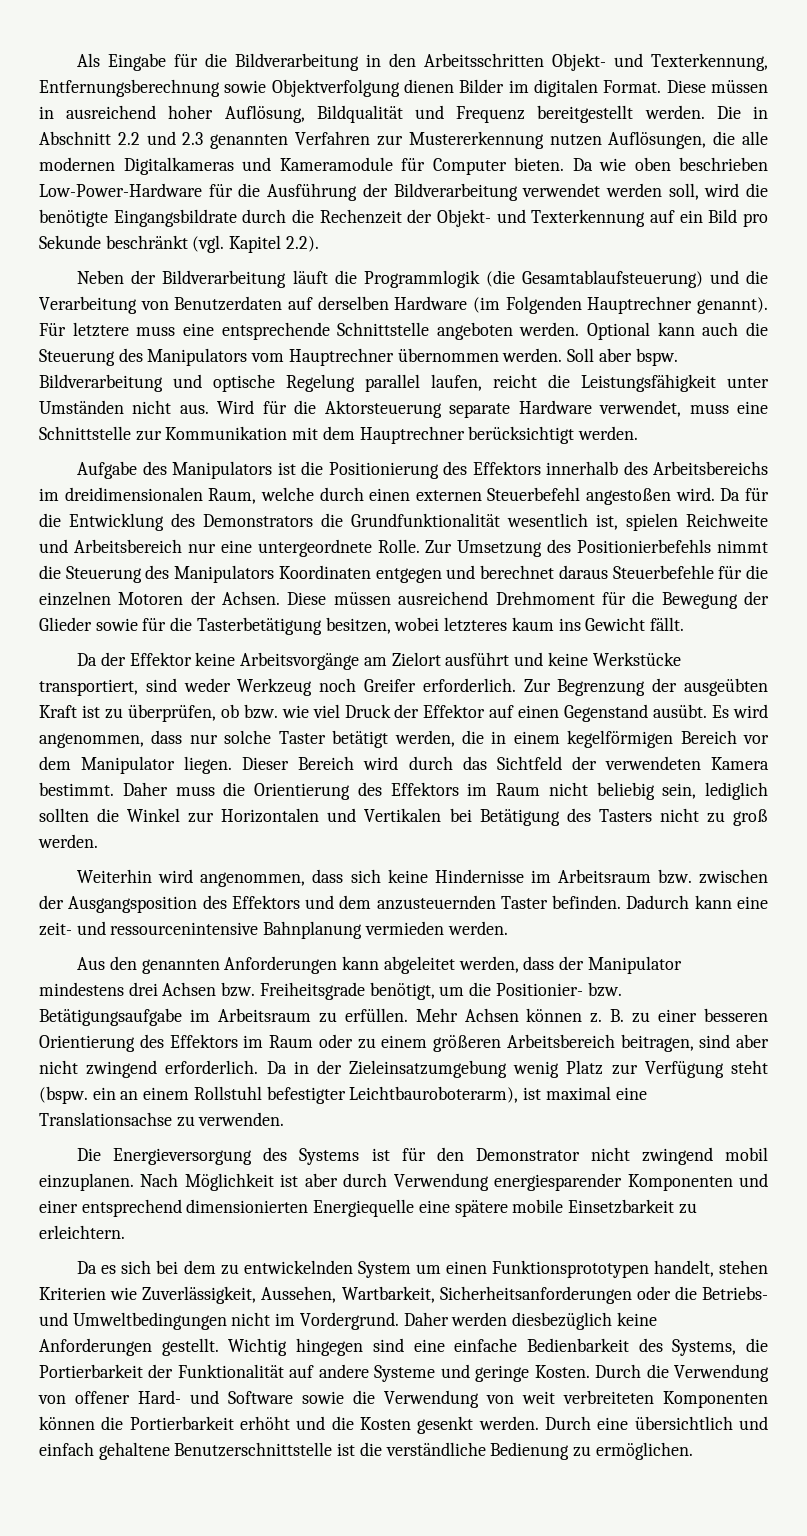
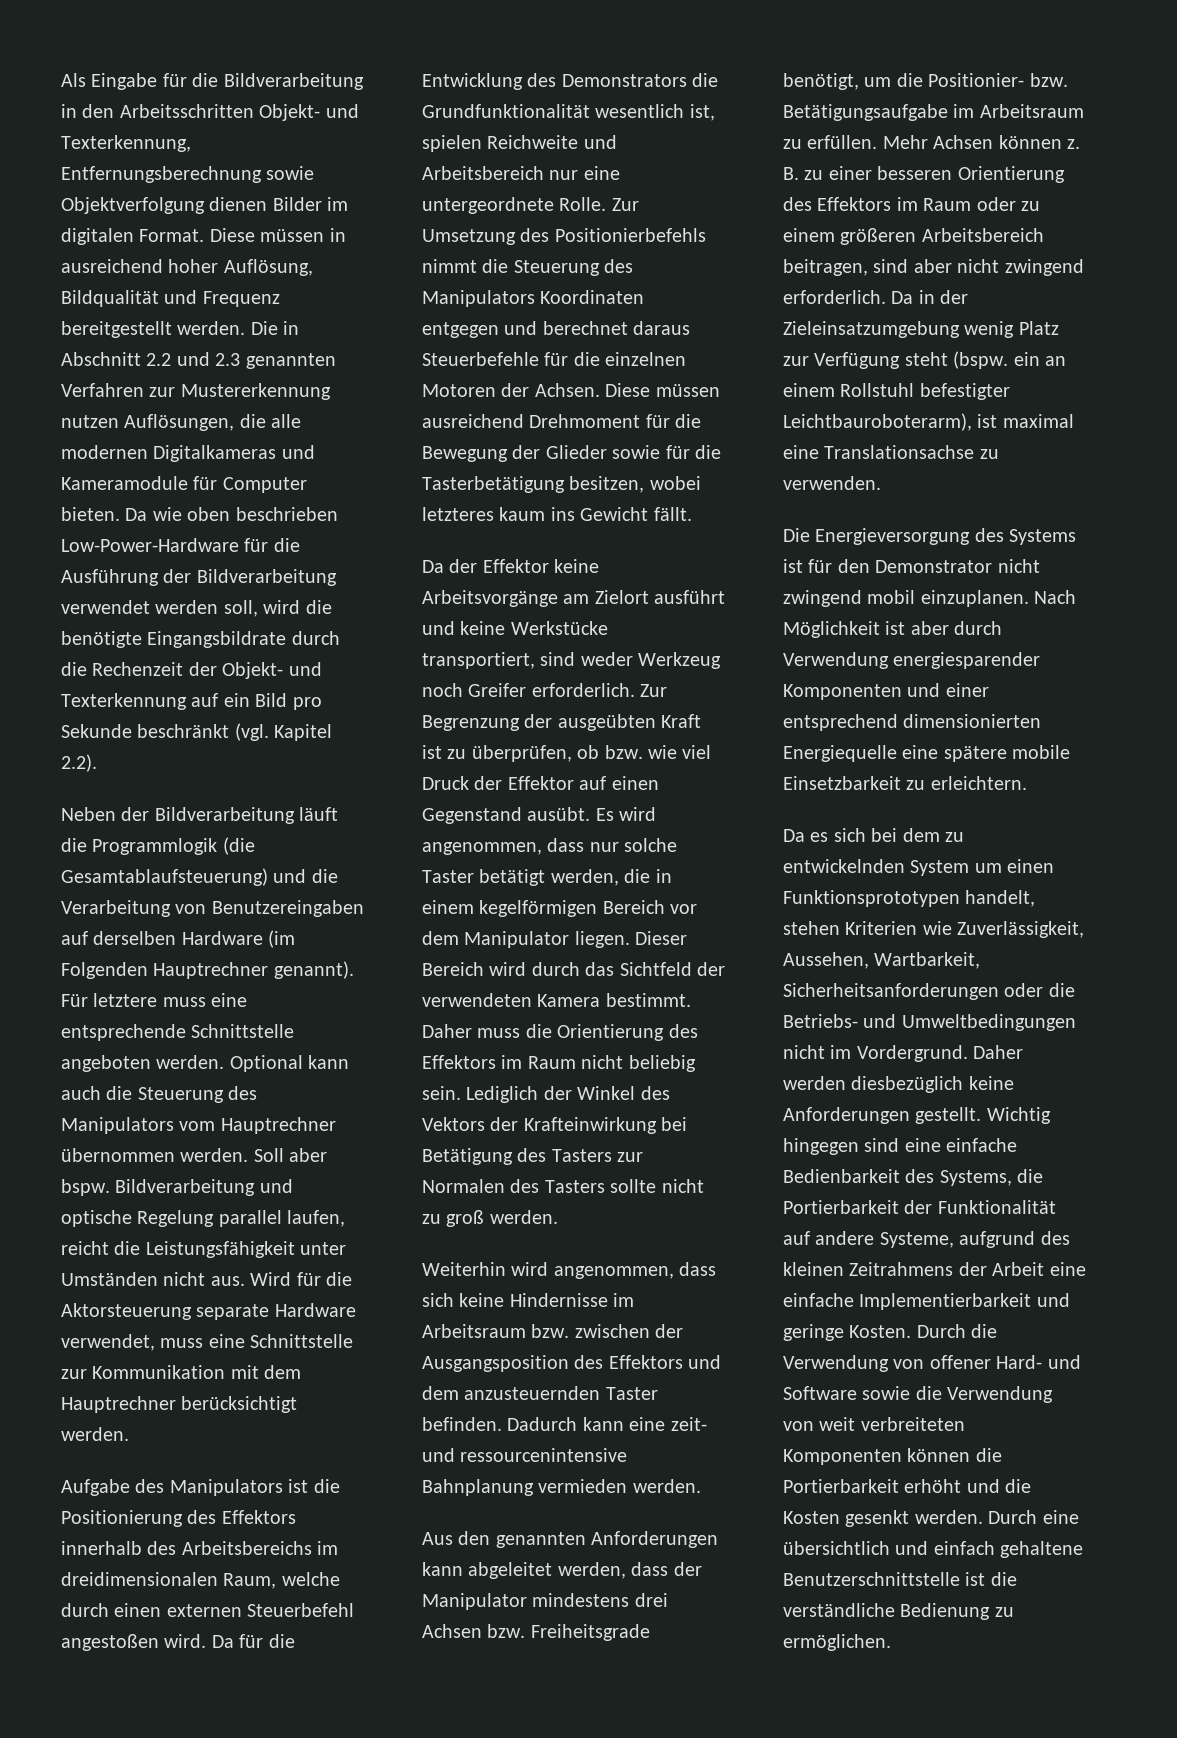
[174,296,283,311] Benutzerdaten -> [211,900,364,917] Benutzereingaben
[662,782,768,800] [39,808,652,826] sein, lediglich sollten die Winkel zur Horizontalen und Vertikalen bei Betätigung des Tasters -> [422,1086,670,1103] [422,1117,688,1134] [422,1148,644,1165] [422,1179,657,1193] sein. Lediglich der Winkel des Vektors der Krafteinwirkung bei Betätigung des Tasters zur Normalen des Tasters sollte
[374,1365,436,1382] Systeme -> [879,1231,1070,1248] [783,1262,1086,1276] [783,1293,1032,1310] Systeme, aufgrund des kleinen Zeitrahmens der Arbeit eine einfache Implementierbarkeit

